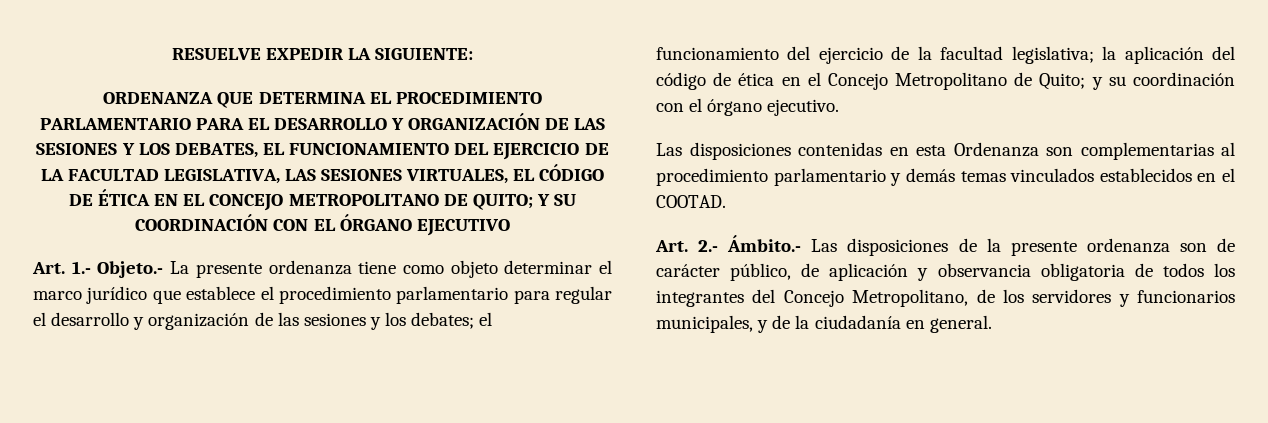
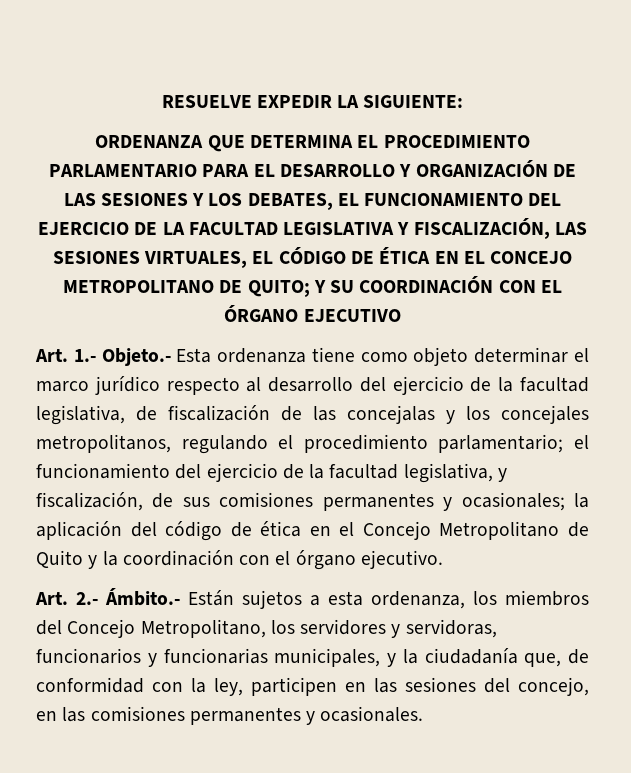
[163,169,280,184] LEGISLATIVA, -> [283,218,550,239] LEGISLATIVA Y FISCALIZACIÓN,
[170,261,262,278] La presente -> [176,348,212,363] Esta
[152,286,612,304] [33,312,475,330] que establece el procedimiento parlamentario para regular el desarrollo y organización de las sesiones y los debates; -> [166,376,589,395] [36,405,589,425] [36,434,564,454] respecto al desarrollo del ejercicio de la facultad legislativa, de fiscalización de las concejalas y los concejales metropolitanos, regulando el procedimiento parlamentario;
[1011,46,1094,64] legislativa; -> [403,463,507,483] [36,492,565,511] legislativa, y fiscalización, de sus comisiones permanentes y ocasionales;
[1039,73,1126,90] Quito; y su -> [36,550,118,569] Quito y la
[656,142,1235,160] [656,168,1235,186] [656,195,726,208] [655,235,1235,256] [656,263,1235,281] [656,290,744,307] Las disposiciones contenidas en esta Ordenanza son complementarias al procedimiento parlamentario y demás temas vinculados establecidos en el COOTAD. // Art. 2.- Ámbito.- Las disposiciones de la presente ordenanza son de carácter público, de aplicación y observancia obligatoria de todos los integrantes -> [35,588,589,609] Art. 2.- Ámbito.- Están sujetos a esta ordenanza, los miembros
[976,289,995,303] de -> (266, 628) none
[1137,290,1235,303] funcionarios -> [405,619,497,638] [36,648,268,667] servidoras, funcionarios y funcionarias
[772,315,791,329] de -> (396, 660) none
[905,315,992,333] en general. -> [524,649,589,667] [36,677,589,696] [36,706,424,725] que, de conformidad con la ley, participen en las sesiones del concejo, en las comisiones permanentes y ocasionales.

